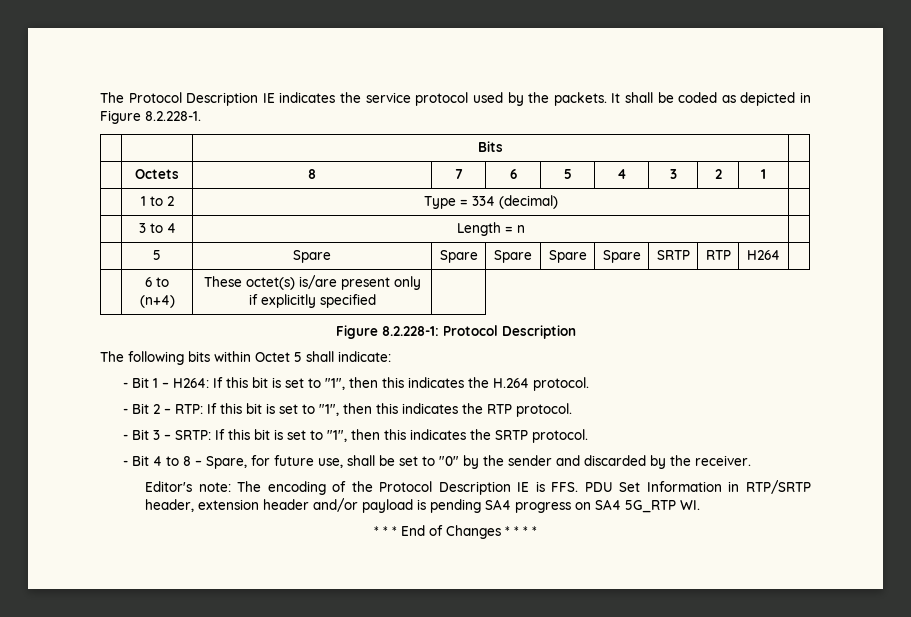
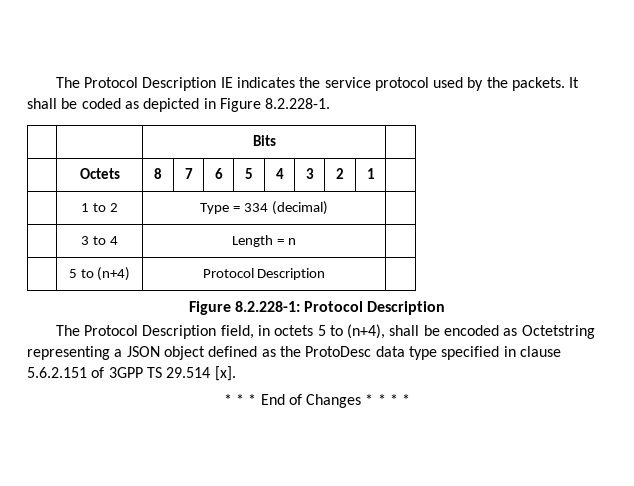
[293,250,331,263] [439,250,478,263] [494,250,532,263] [548,250,587,263] [602,250,641,263] [656,250,690,260] [705,250,731,260] [747,250,780,260] [145,277,169,287] [139,295,175,308] [203,275,421,290] [248,294,376,308] | Spare | Spare | Spare | Spare | Spare | SRTP | RTP | H264 | // | 6 to (n+4) | These octet(s) is/are present only if explicitly specified -> [80,267,131,281] [202,268,326,280] to (n+4) | Protocol Description
[128,351,391,365] [122,377,589,391] [122,403,572,417] [122,429,588,443] [122,455,751,469] [145,480,812,495] [145,498,701,513] following bits within Octet 5 shall indicate: // - Bit 1 – H264: If this bit is set to "1", then this indicates the H.264 protocol. // - Bit 2 – RTP: If this bit is set to "1", then this indicates the RTP protocol. // - Bit 3 – SRTP: If this bit is set to "1", then this indicates the SRTP protocol. // - Bit 4 to 8 – Spare, for future use, shall be set to "0" by the sender and discarded by the receiver. // Editor's note: The encoding of the Protocol Description IE is FFS. PDU Set Information in RTP/SRTP header, extension header and/or payload is pending SA4 progress on SA4 5G_RTP WI. -> [83,324,595,339] [27,346,561,360] [27,366,236,381] Protocol Description field, in octets 5 to (n+4), shall be encoded as Octetstring representing a JSON object defined as the ProtoDesc data type specified in clause 5.6.2.151 of 3GPP TS 29.514 [x].

